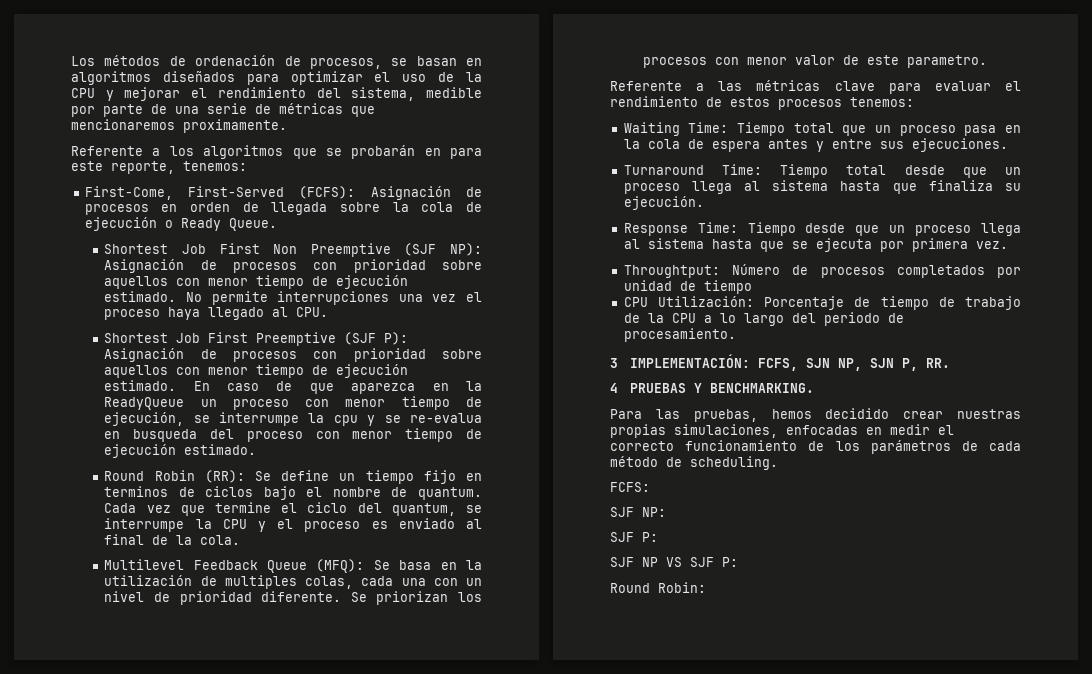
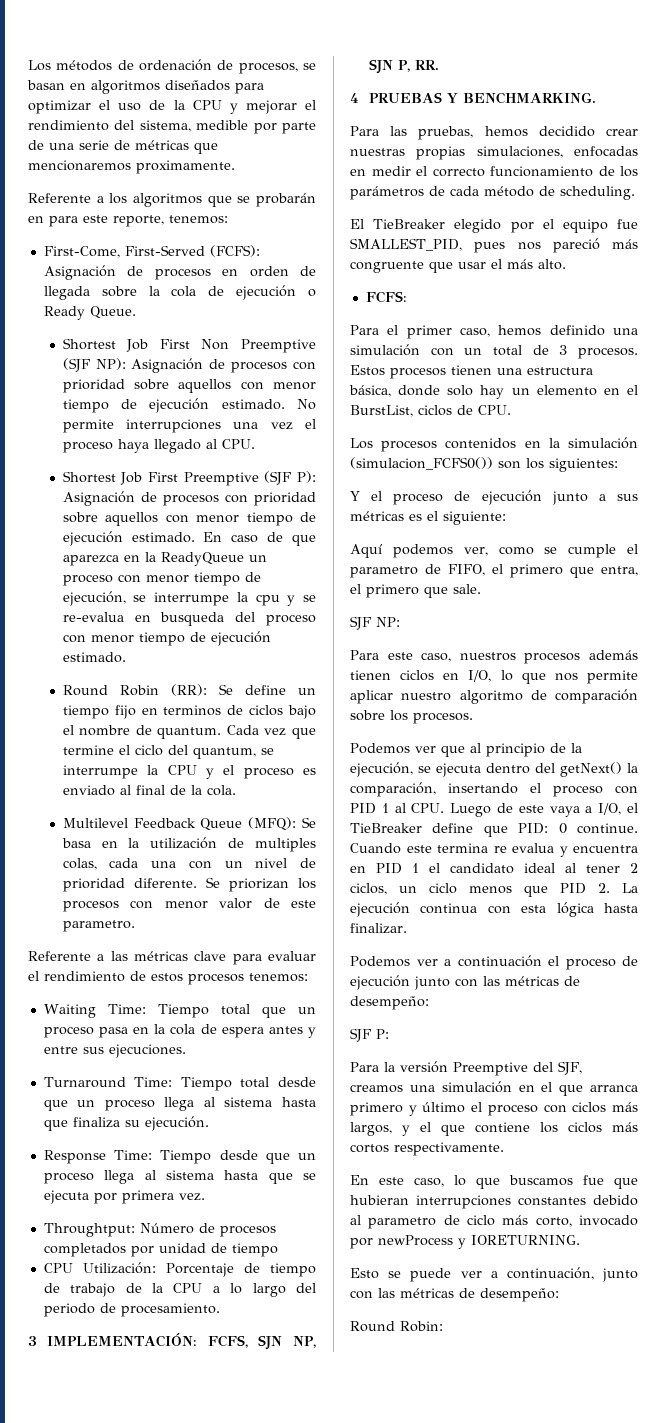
[610,482,650,492] [610,507,666,517] [610,532,658,542] [610,557,738,567] FCFS: // SJF NP: // SJF P: // SJF NP VS SJF P: -> [350,219,638,233] [350,238,638,253] [350,259,566,273] [365,291,407,303] [350,325,638,339] [350,344,638,359] [350,365,593,379] [349,385,638,399] [350,405,511,417] [350,437,638,452] [350,457,618,472] [350,490,638,505] [350,511,506,525] [350,544,638,558] [350,564,638,578] [350,584,481,598] [350,616,400,630] [350,650,638,664] [350,670,638,684] [350,689,638,704] [350,710,473,724] [350,743,582,757] [350,762,638,777] [350,782,638,797] [350,803,638,817] [350,823,638,837] [350,843,638,857] [350,863,638,874] [350,883,638,897] [350,902,638,917] [350,923,407,934] [350,955,638,970] [350,975,580,990] [350,996,429,1010] [350,1028,389,1042] [350,1061,582,1076] [350,1081,638,1096] [350,1102,638,1116] [350,1122,638,1136] [350,1142,504,1156] [350,1175,638,1189] [350,1195,638,1209] [350,1215,638,1229] [350,1235,580,1249] [350,1267,638,1282] [350,1288,559,1302] El TieBreaker elegido por el equipo fue SMALLEST_PID, pues nos pareció más congruente que usar el más alto. // FCFS: // Para el primer caso, hemos definido una simulación con un total de 3 procesos. Estos procesos tienen una estructura básica, donde solo hay un elemento en el BurstList, ciclos de CPU. // Los procesos contenidos en la simulación (simulacion_FCFS0()) son los siguientes: // Y el proceso de ejecución junto a sus métricas es el siguiente: // Aquí podemos ver, como se cumple el parametro de FIFO, el primero que entra, el primero que sale. // SJF NP: // Para este caso, nuestros procesos además tienen ciclos en I/O, lo que nos permite aplicar nuestro algoritmo de comparación sobre los procesos. // Podemos ver que al principio de la ejecución, se ejecuta dentro del getNext() la comparación, insertando el proceso con PID 1 al CPU. Luego de este vaya a I/O, el TieBreaker define que PID: 0 continue. Cuando este termina re evalua y encuentra en PID 1 el candidato ideal al tener 2 ciclos, un ciclo menos que PID 2. La ejecución continua con esta lógica hasta finalizar. // Podemos ver a continuación el proceso de ejecución junto con las métricas de desempeño: // SJF P: // Para la versión Preemptive del SJF, creamos una simulación en el que arranca primero y último el proceso con ciclos más largos, y el que contiene los ciclos más cortos respectivamente. // En este caso, lo que buscamos fue que hubieran interrupciones constantes debido al parametro de ciclo más corto, invocado por newProcess y IORETURNING. // Esto se puede ver a continuación, junto con las métricas de desempeño:

